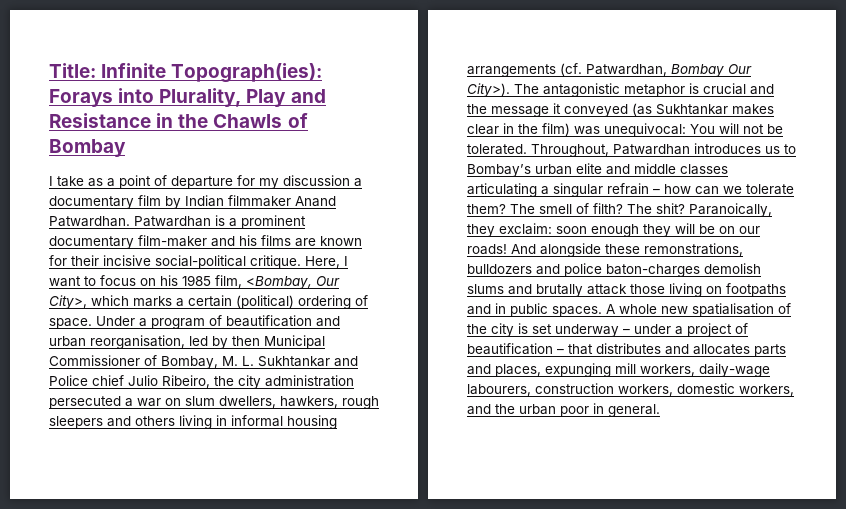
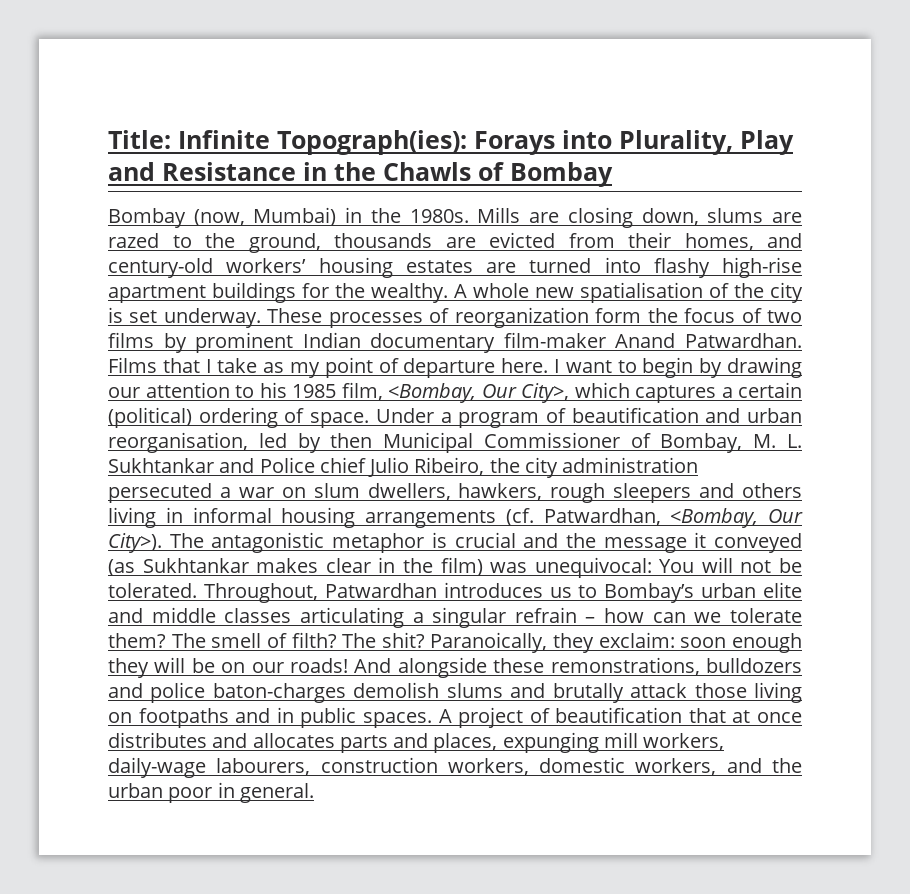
(126, 148) none -> [108,207,802,228] [108,232,802,253] [108,257,802,278] [108,282,803,303] [108,307,802,328] [108,332,802,353] [108,357,200,373] Bombay (now, Mumbai) in the 1980s. Mills are closing down, slums are razed to the ground, thousands are evicted from their homes, and century-old workers’ housing estates are turned into flashy high-rise apartment buildings for the wealthy. A whole new spatialisation of the city is set underway. These processes of reorganization form the focus of two films by prominent Indian documentary film-maker Anand Patwardhan. Films that
[107,178,115,187] a -> [290,362,320,378] my
[237,175,362,189] [49,195,336,209] [49,215,306,229] [49,235,362,249] [49,255,348,269] [49,275,156,287] for my discussion a documentary film by Indian filmmaker Anand Patwardhan. Patwardhan is a prominent documentary film-maker and his films are known for their incisive social-political critique. Here, I want to focus on -> [501,357,802,378] [108,382,255,398] here. I want to begin by drawing our attention to
[133,296,172,307] marks -> [634,385,716,403] captures
[671,64,724,77] Bombay -> [670,508,759,528] <Bombay,
[619,303,791,317] [467,323,748,337] [467,343,593,355] whole new spatialisation of the city is set underway – under a project of beautification – that -> [458,707,803,728] project of beautification that at once

